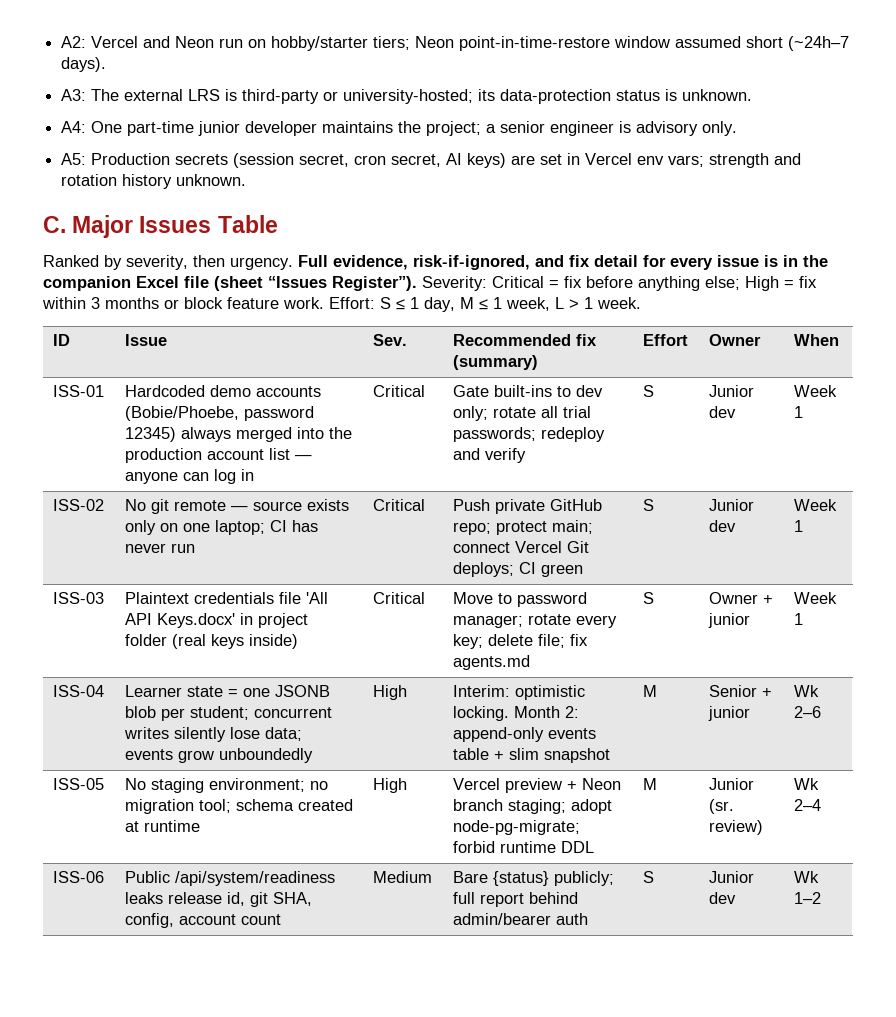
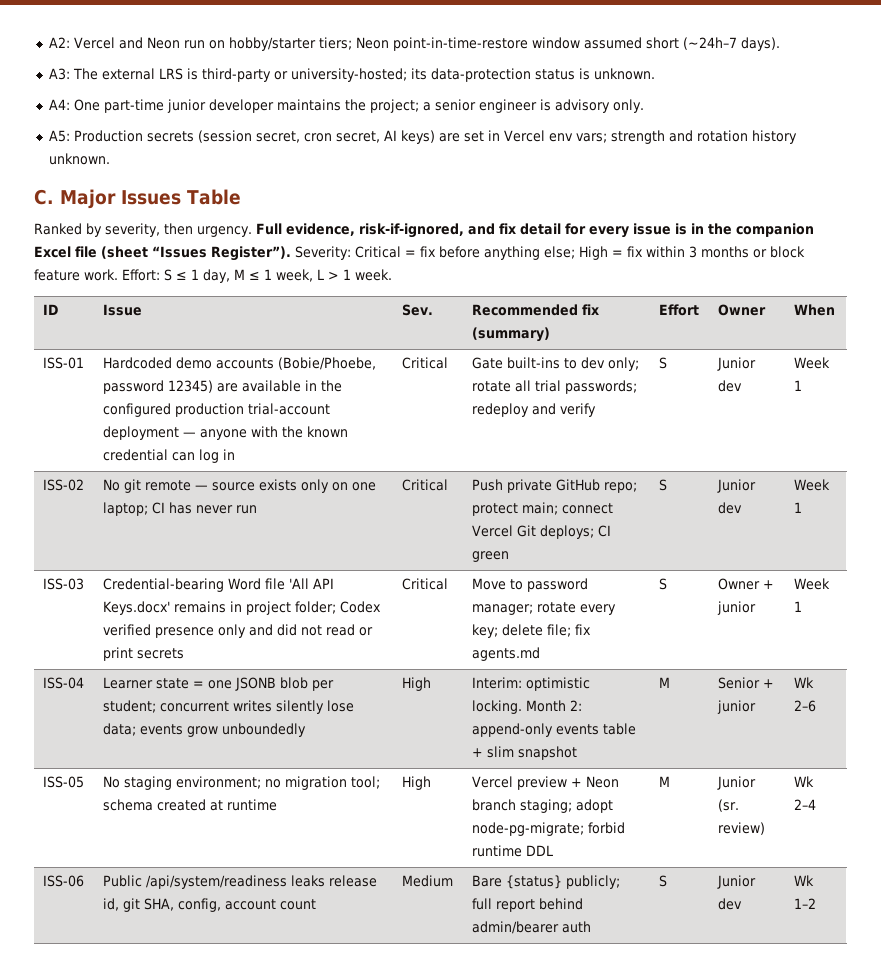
[181,427,353,442] [125,448,313,463] [125,472,179,484] always merged into the production account list — anyone -> [217,380,343,392] [103,403,331,417] [103,426,349,440] [103,449,169,461] are available in the configured production trial-account deployment — anyone with the known credential
[125,592,275,604] Plaintext credentials -> [103,578,262,592] Credential-bearing Word
(236, 620) none -> [174,601,227,613] remains
[125,634,299,649] folder (real keys inside) -> [295,601,382,614] [103,624,374,638] [103,647,185,661] folder; Codex verified presence only and did not read or print secrets

